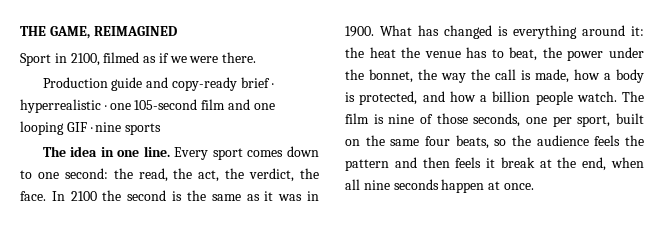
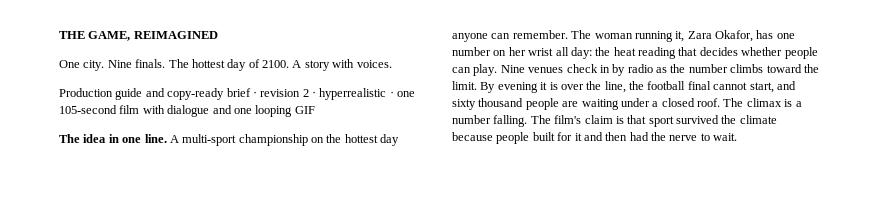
[20,52,257,66] Sport in 2100, filmed as if we were there. -> [59,59,392,71] One city. Nine finals. The hottest day of 2100. A story with voices.
(274, 85) none -> [260,89,316,97] revision 2 ·
(226, 104) none -> [142,105,210,117] with dialogue
[90,122,162,135] · nine sports -> (315, 110) none
[174,146,319,160] [20,168,319,182] [20,190,319,201] [345,25,644,39] [345,47,644,61] [345,69,644,83] [345,91,644,105] [345,113,644,127] [345,135,644,149] [345,157,644,171] [345,179,534,193] Every sport comes down to one second: the read, the act, the verdict, the face. In 2100 the second is the same as it was in 1900. What has changed is everything around it: the heat the venue has to beat, the power under the bonnet, the way the call is made, how a body is protected, and how a billion people watch. The film is nine of those seconds, one per sport, built on the same four beats, so the audience feels the pattern and then feels it break at the end, when all nine seconds happen at once. -> [169,134,400,146] [452,30,795,42] [452,47,818,59] [452,64,819,76] [452,81,796,93] [452,98,802,110] [452,115,777,127] [452,132,738,144] A multi-sport championship on the hottest day anyone can remember. The woman running it, Zara Okafor, has one number on her wrist all day: the heat reading that decides whether people can play. Nine venues check in by radio as the number climbs toward the limit. By evening it is over the line, the football final cannot start, and sixty thousand people are waiting under a closed roof. The climax is a number falling. The film's claim is that sport survived the climate because people built for it and then had the nerve to wait.

